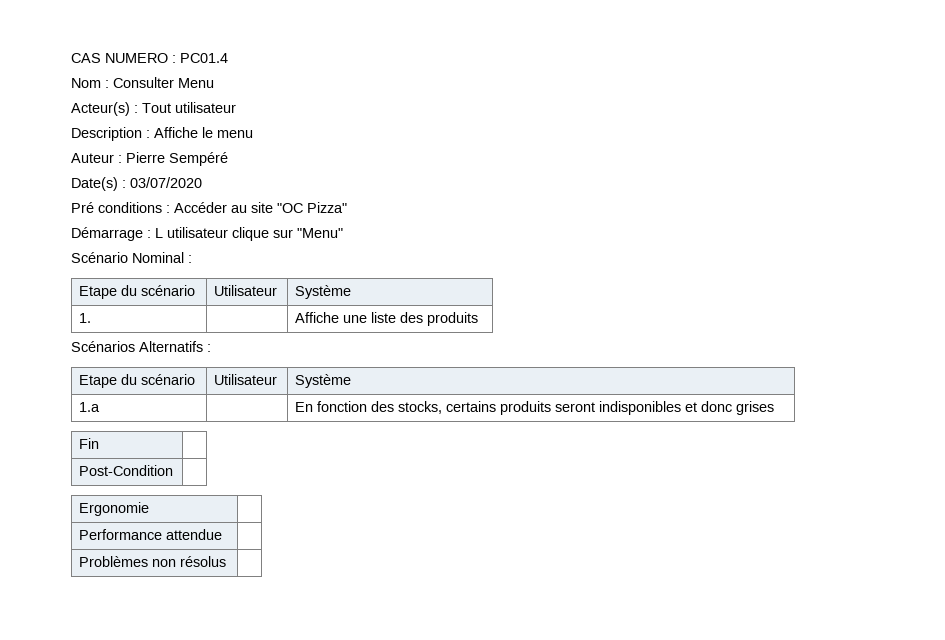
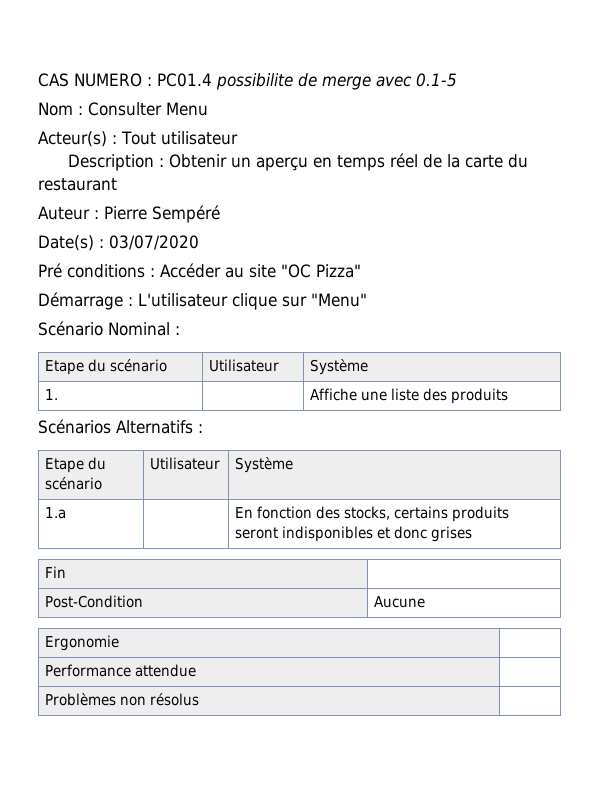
(228, 58) none -> [216,73,457,90] possibilite de merge avec 0.1-5
[154,127,253,138] Affiche le menu -> [168,153,528,171] [38,178,117,191] Obtenir un aperçu en temps réel de la carte du restaurant
[155,227,228,238] L utilisateur -> [138,293,228,307] L'utilisateur
(174, 470) none -> [374,596,426,608] Aucune

